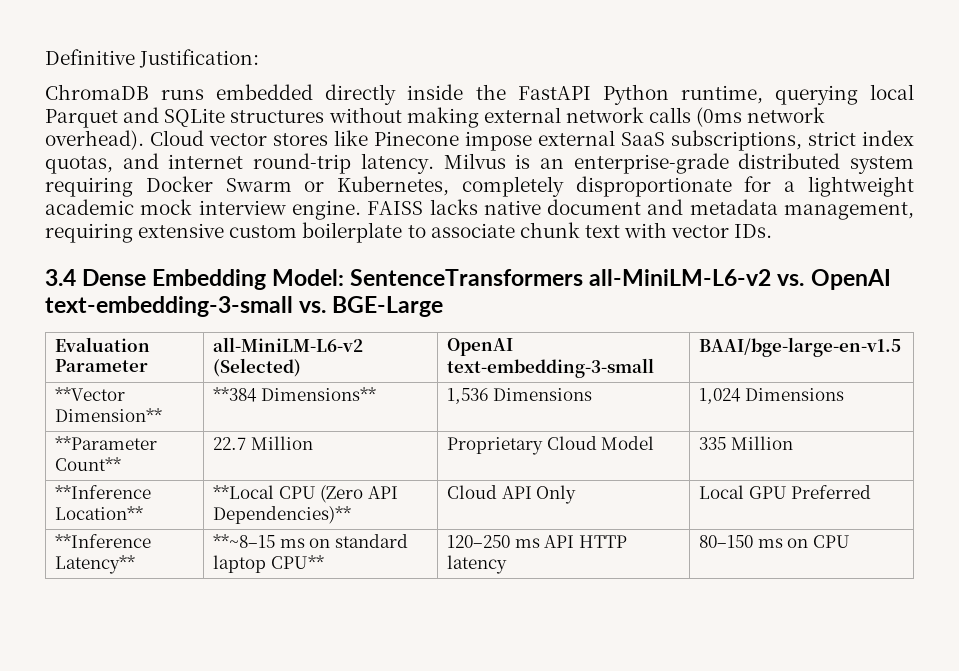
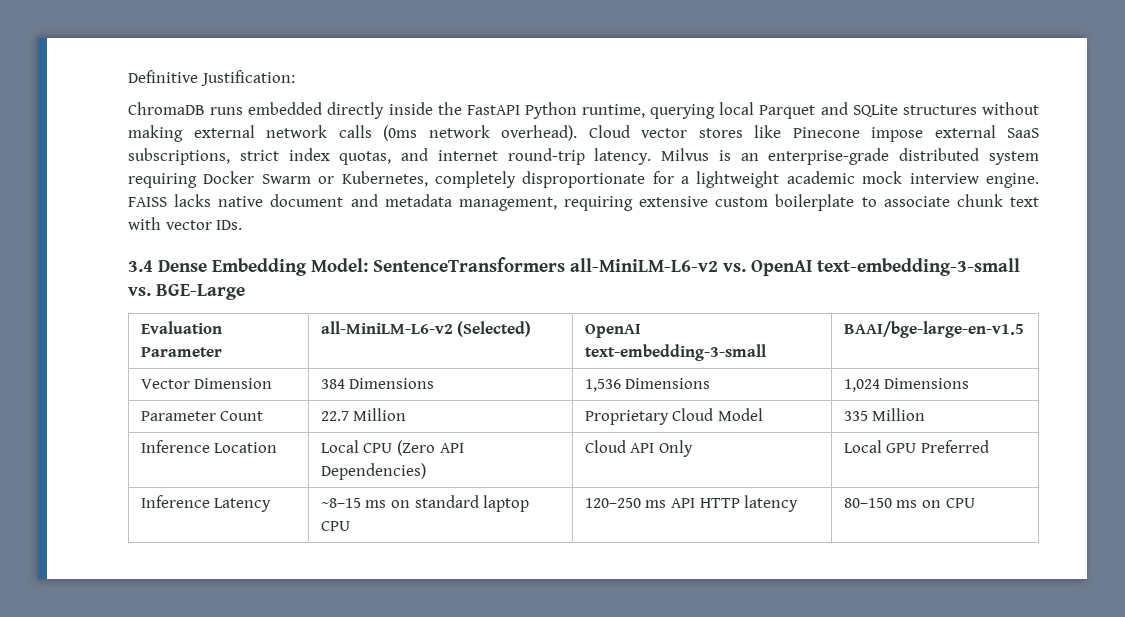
[55,387,126,401] [55,408,163,422] [213,387,376,402] **Vector Dimension** | **384 Dimensions** -> [140,378,273,389] [320,378,435,389] Vector Dimension | 384 Dimensions
[55,436,158,450] [55,457,122,471] **Parameter Count** -> [140,411,264,421] Parameter Count
[55,485,152,499] [55,506,144,520] [213,485,275,499] **Inference Location** | **Local -> [140,440,278,453] [320,440,359,453] Inference Location | Local
[213,506,352,524] Dependencies)** -> [320,463,426,480] Dependencies)
[55,534,152,548] [55,555,136,574] [213,534,276,548] **Inference Latency** | **~8–15 -> [140,495,272,512] [320,498,361,508] Inference Latency | ~8–15
[270,555,324,569] CPU** -> [320,521,350,531] CPU

